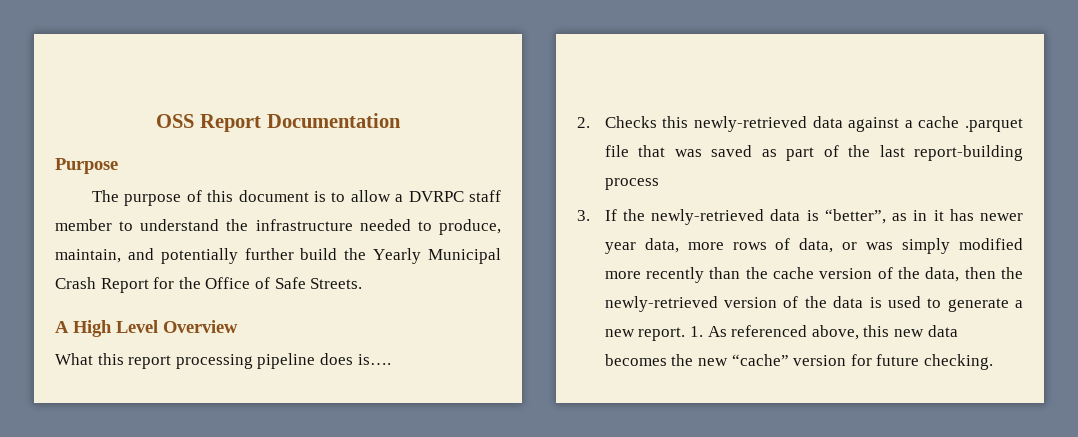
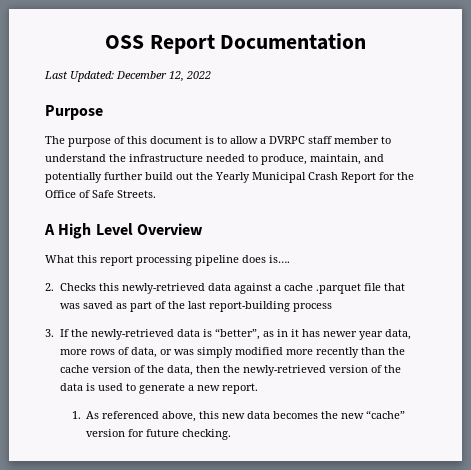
(401, 120) none -> [44,71,211,82] // Last Updated: December 12, 2022
(338, 254) none -> [176,172,193,180] out
(686, 334) none -> (258, 388) //

